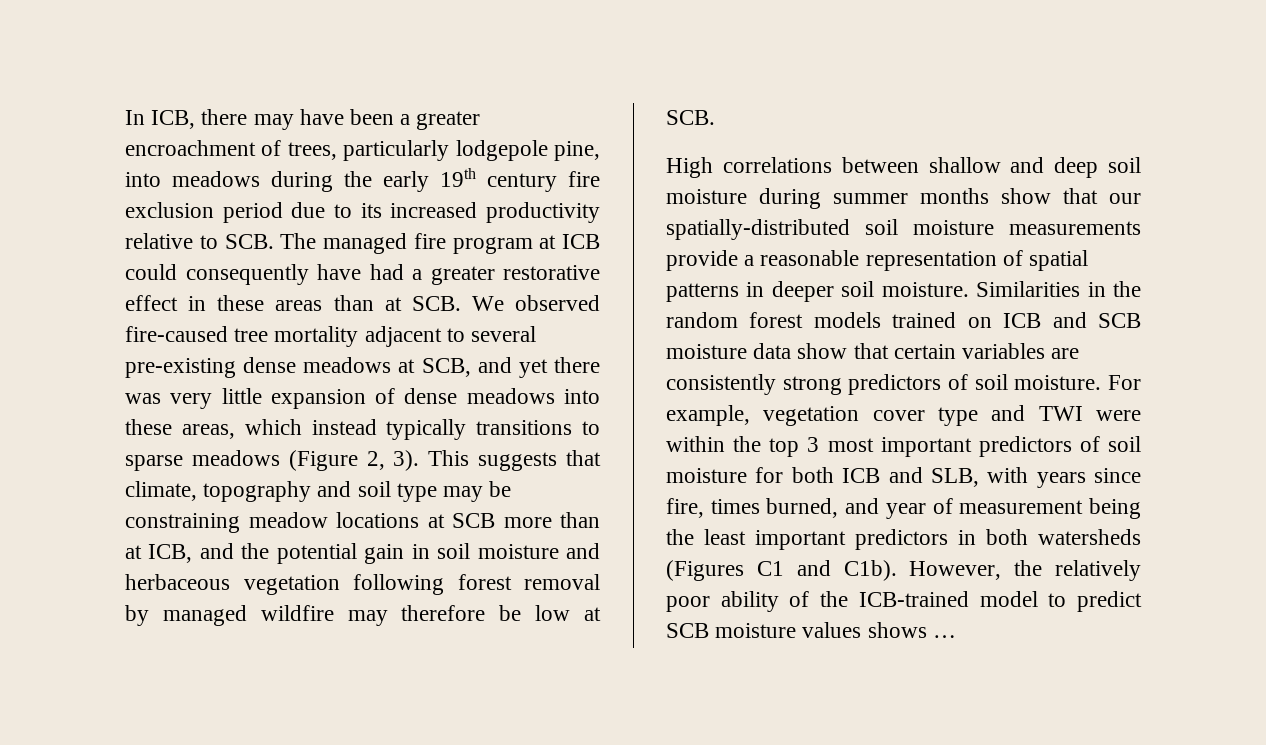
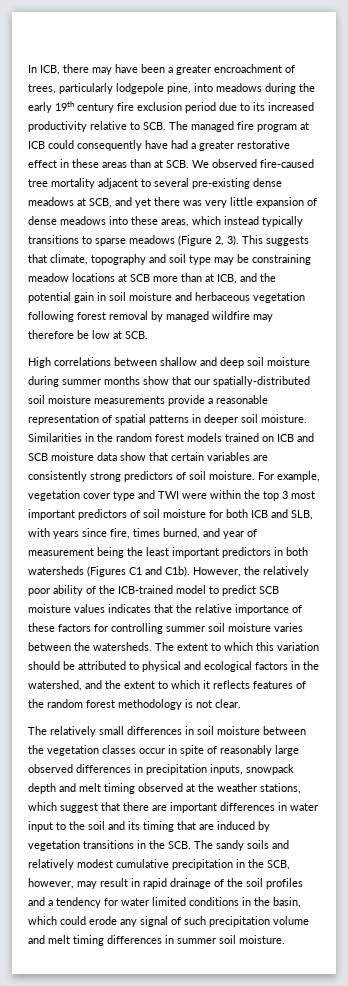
[867,622,956,638] shows … -> [108,604,302,615] [28,623,303,634] [28,642,319,651] [28,661,319,672] [28,680,306,691] [28,699,241,710] [28,726,306,737] [28,745,299,756] [28,764,294,775] [28,783,301,794] [28,802,318,813] [28,821,270,832] [28,840,289,851] [28,859,290,870] [28,878,303,889] [28,897,301,908] [28,916,309,927] [28,935,285,946] indicates that the relative importance of these factors for controlling summer soil moisture varies between the watersheds. The extent to which this variation should be attributed to physical and ecological factors in the watershed, and the extent to which it reflects features of the random forest methodology is not clear. // The relatively small differences in soil moisture between the vegetation classes occur in spite of reasonably large observed differences in precipitation inputs, snowpack depth and melt timing observed at the weather stations, which suggest that there are important differences in water input to the soil and its timing that are induced by vegetation transitions in the SCB. The sandy soils and relatively modest cumulative precipitation in the SCB, however, may result in rapid drainage of the soil profiles and a tendency for water limited conditions in the basin, which could erode any signal of such precipitation volume and melt timing differences in summer soil moisture.

